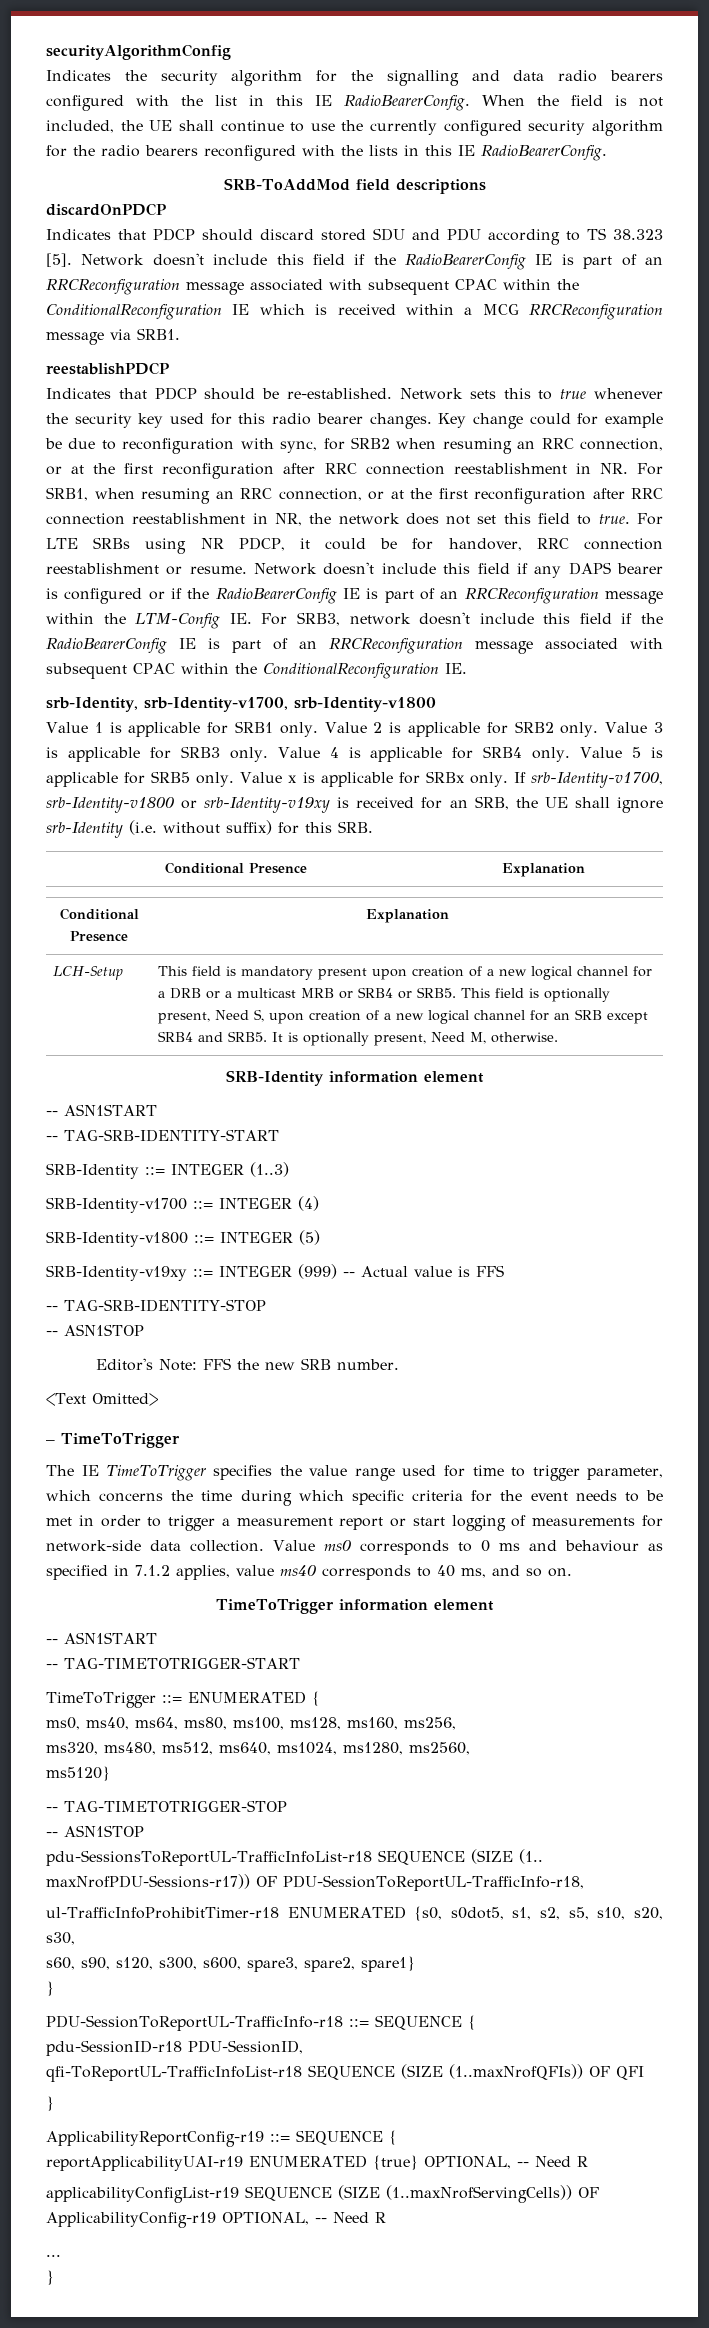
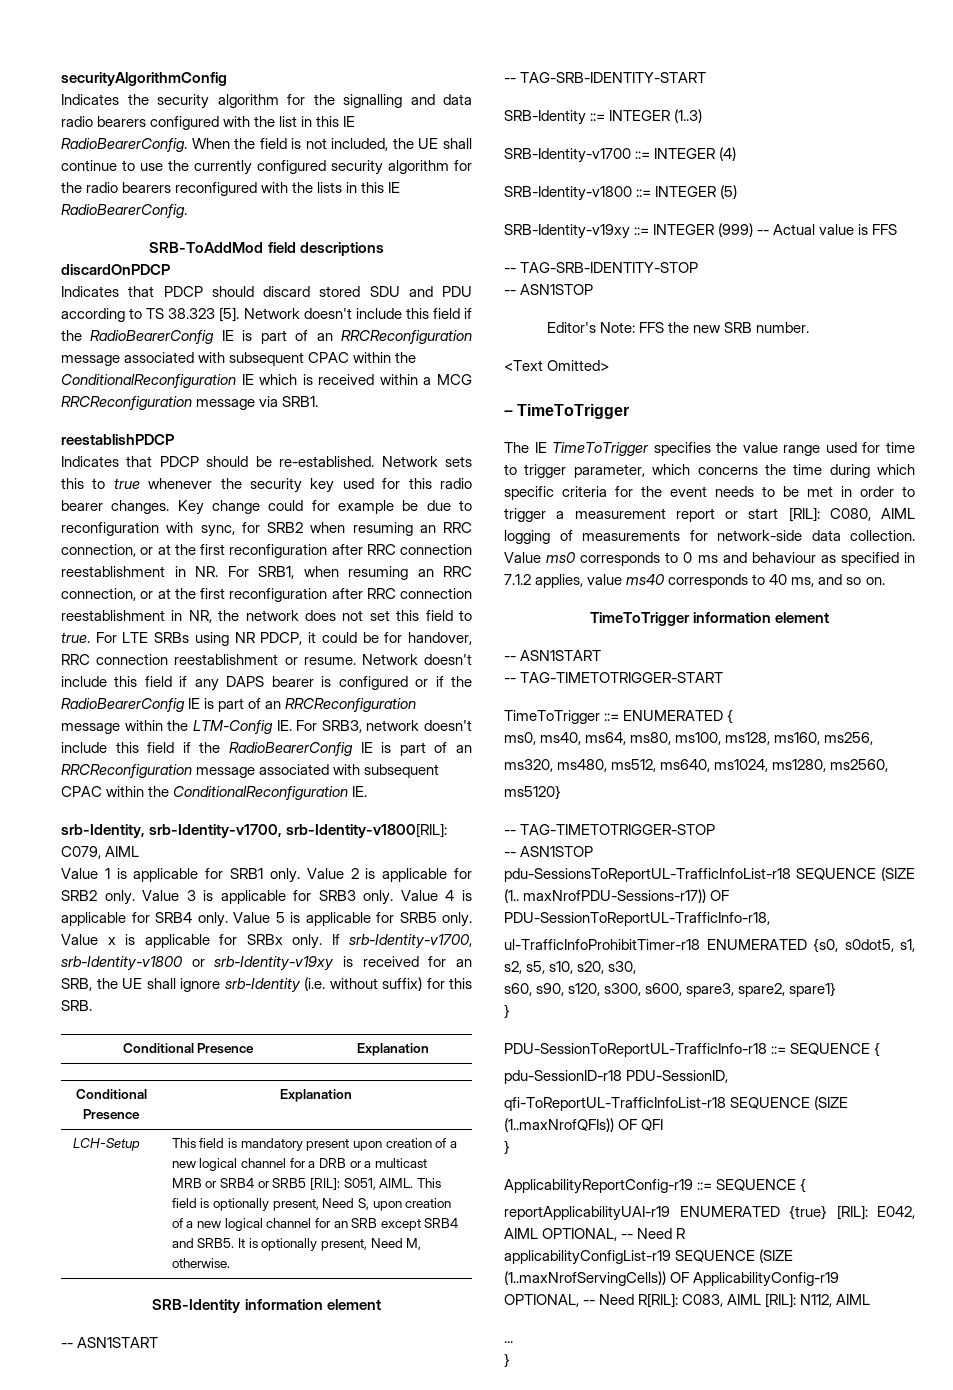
[293,697,436,712] srb-Identity-v1800 -> [286,823,448,838] [61,846,140,859] srb-Identity-v1800[RIL]: C079, AIML
[417,987,457,998] SRB5. -> [272,1178,414,1190] SRB5 [RIL]: S051, AIML.
(445, 1521) none -> [788,507,915,522] [RIL]: C080, AIML
(418, 2162) none -> [836,1205,915,1220] [504,1228,538,1239] [RIL]: E042, AIML
[375,2212,386,2223] R -> [638,1293,871,1308] R[RIL]: C083, AIML [RIL]: N112, AIML

